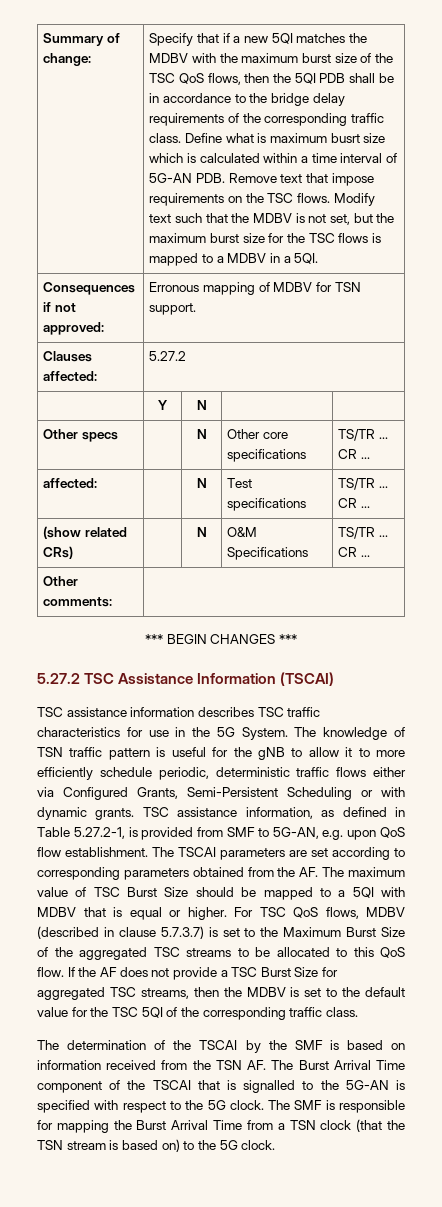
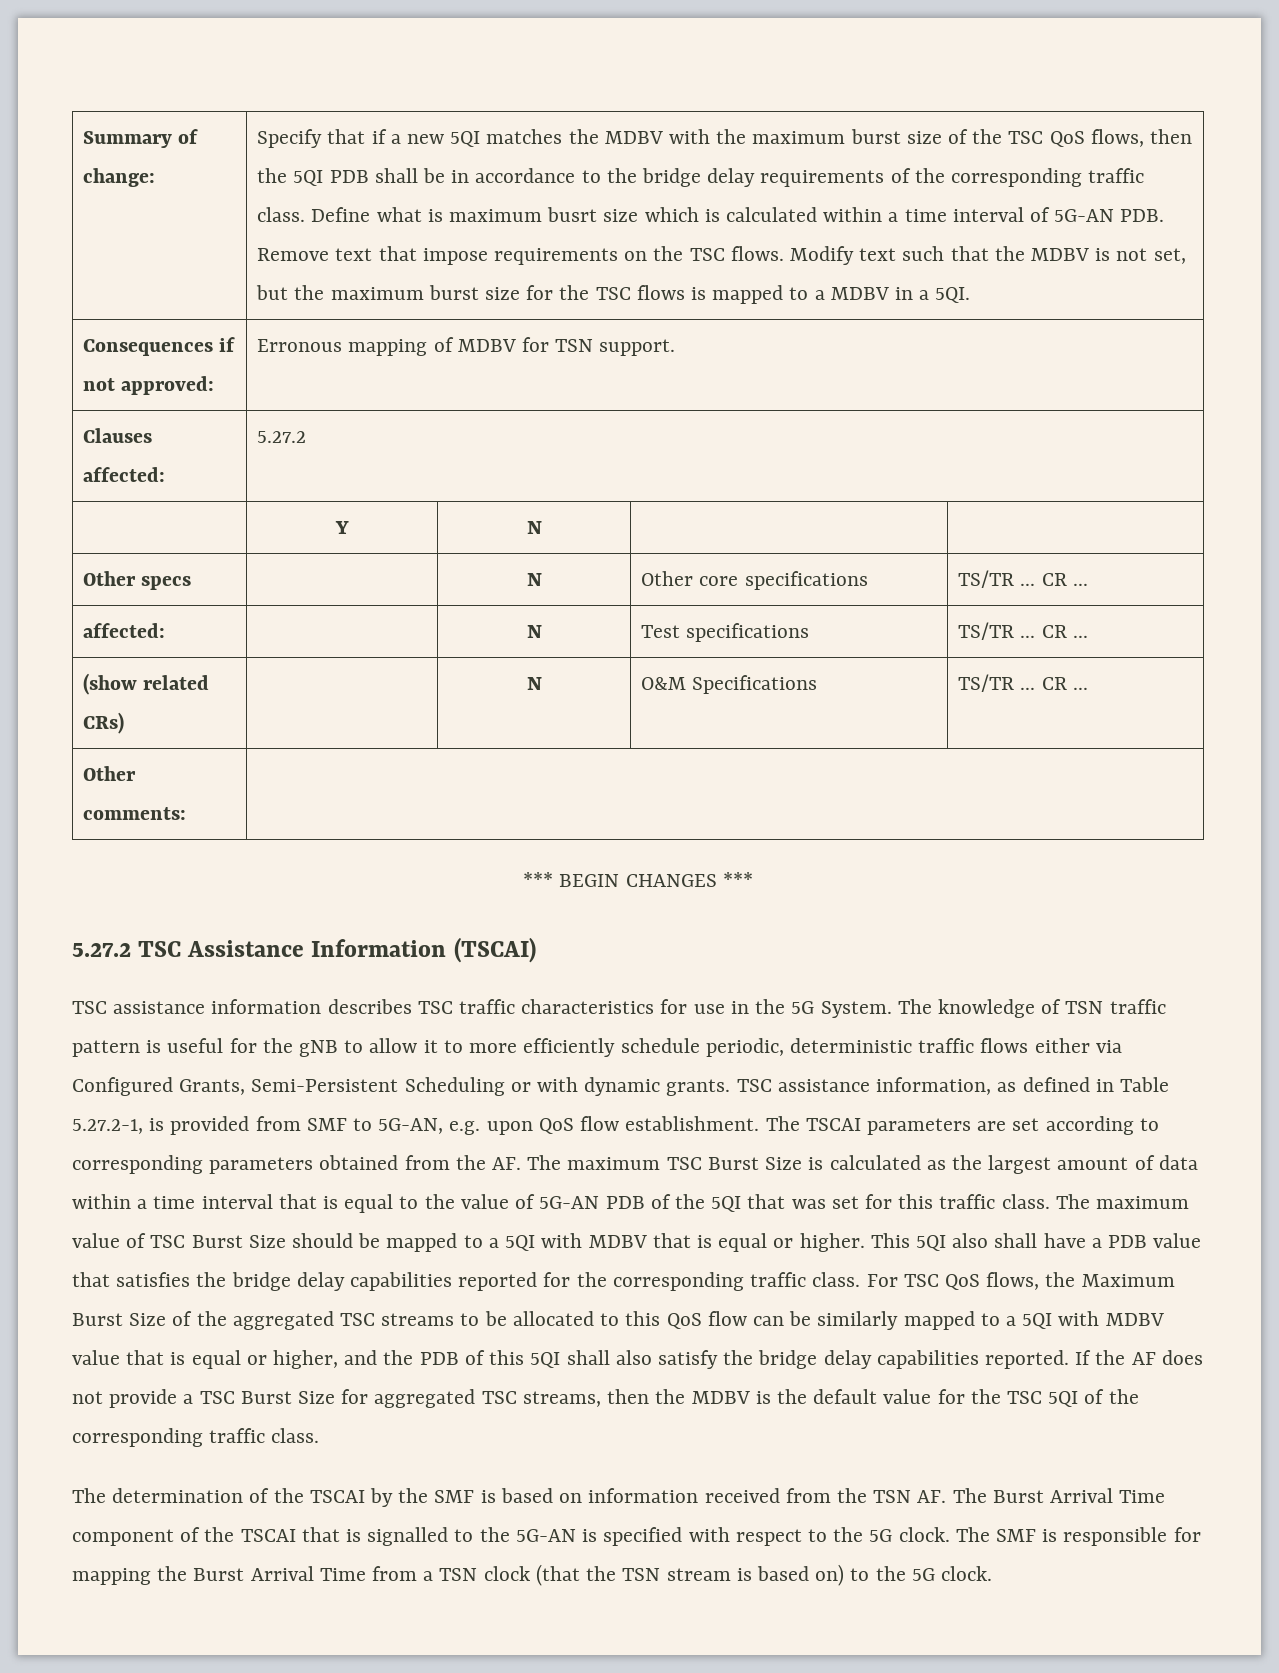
(405, 872) none -> [666,1155,1198,1174] [72,1194,1190,1213] TSC Burst Size is calculated as the largest amount of data within a time interval that is equal to the value of 5G-AN PDB of the 5QI that was set for this traffic class. The maximum
[234,907,405,919] [37,926,256,939] For TSC QoS flows, MDBV (described in clause 5.7.3.7) is set to -> [870,1233,1202,1251] [72,1272,1040,1291] This 5QI also shall have a PDB value that satisfies the bridge delay capabilities reported for the corresponding traffic class. For TSC QoS flows,
[37,967,64,977] flow. -> [707,1311,1164,1330] [72,1350,1069,1369] flow can be similarly mapped to a 5QI with MDBV value that is equal or higher, and the PDB of this 5QI shall also satisfy the bridge delay capabilities reported.
[304,988,338,997] set to -> (771, 1397) none

